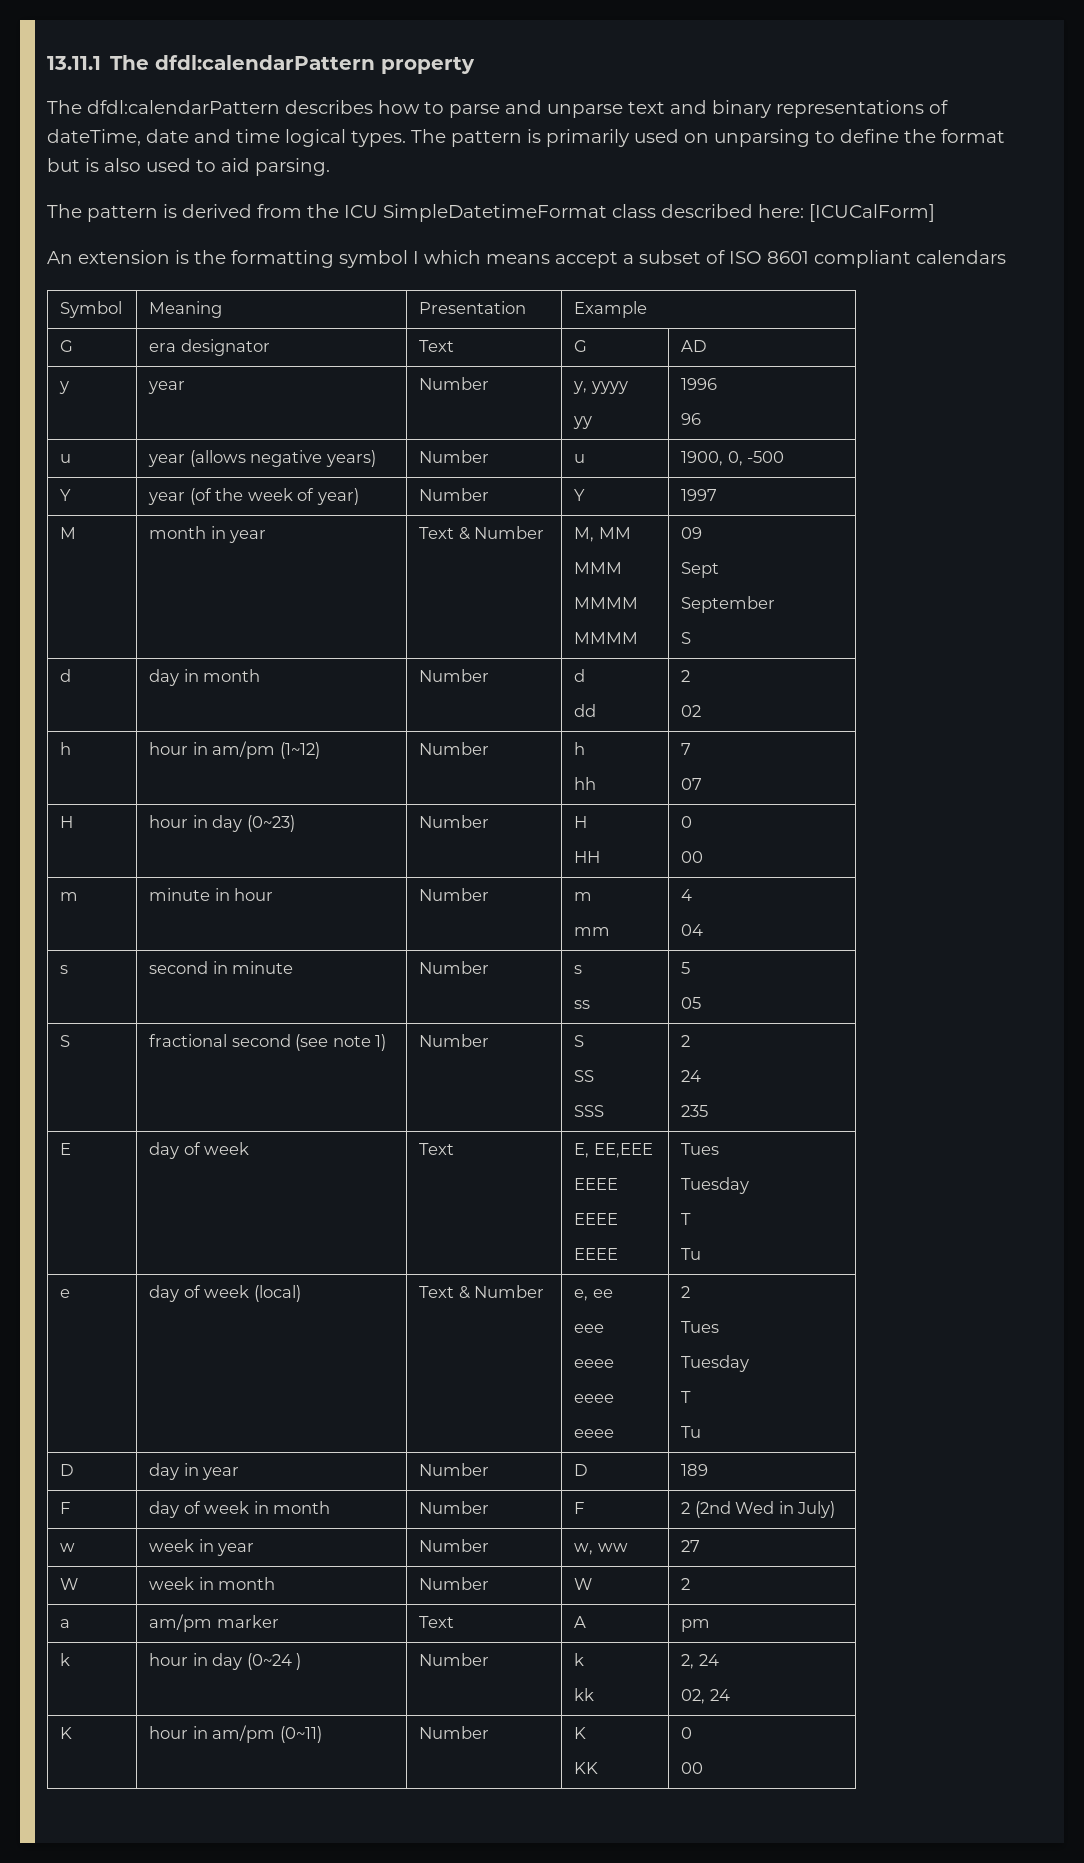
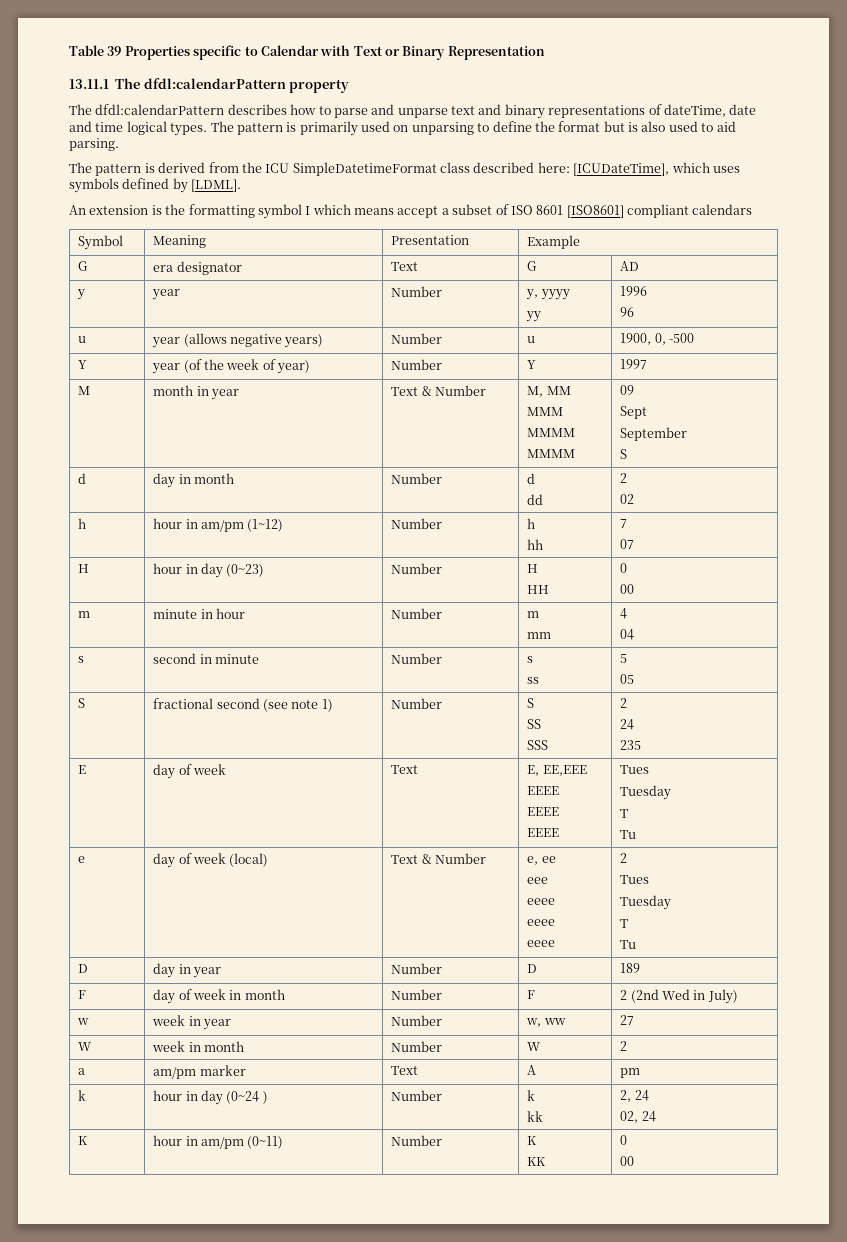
(47, 63) none -> [69,45,545,60] Table 39 Properties specific to Calendar with Text or Binary Representation //
[809,204,935,222] [ICUCalForm] -> [573,162,740,176] [69,178,242,193] [ICUDateTime], which uses symbols defined by [LDML].
(809, 257) none -> [566,205,624,218] [ISO8601]

